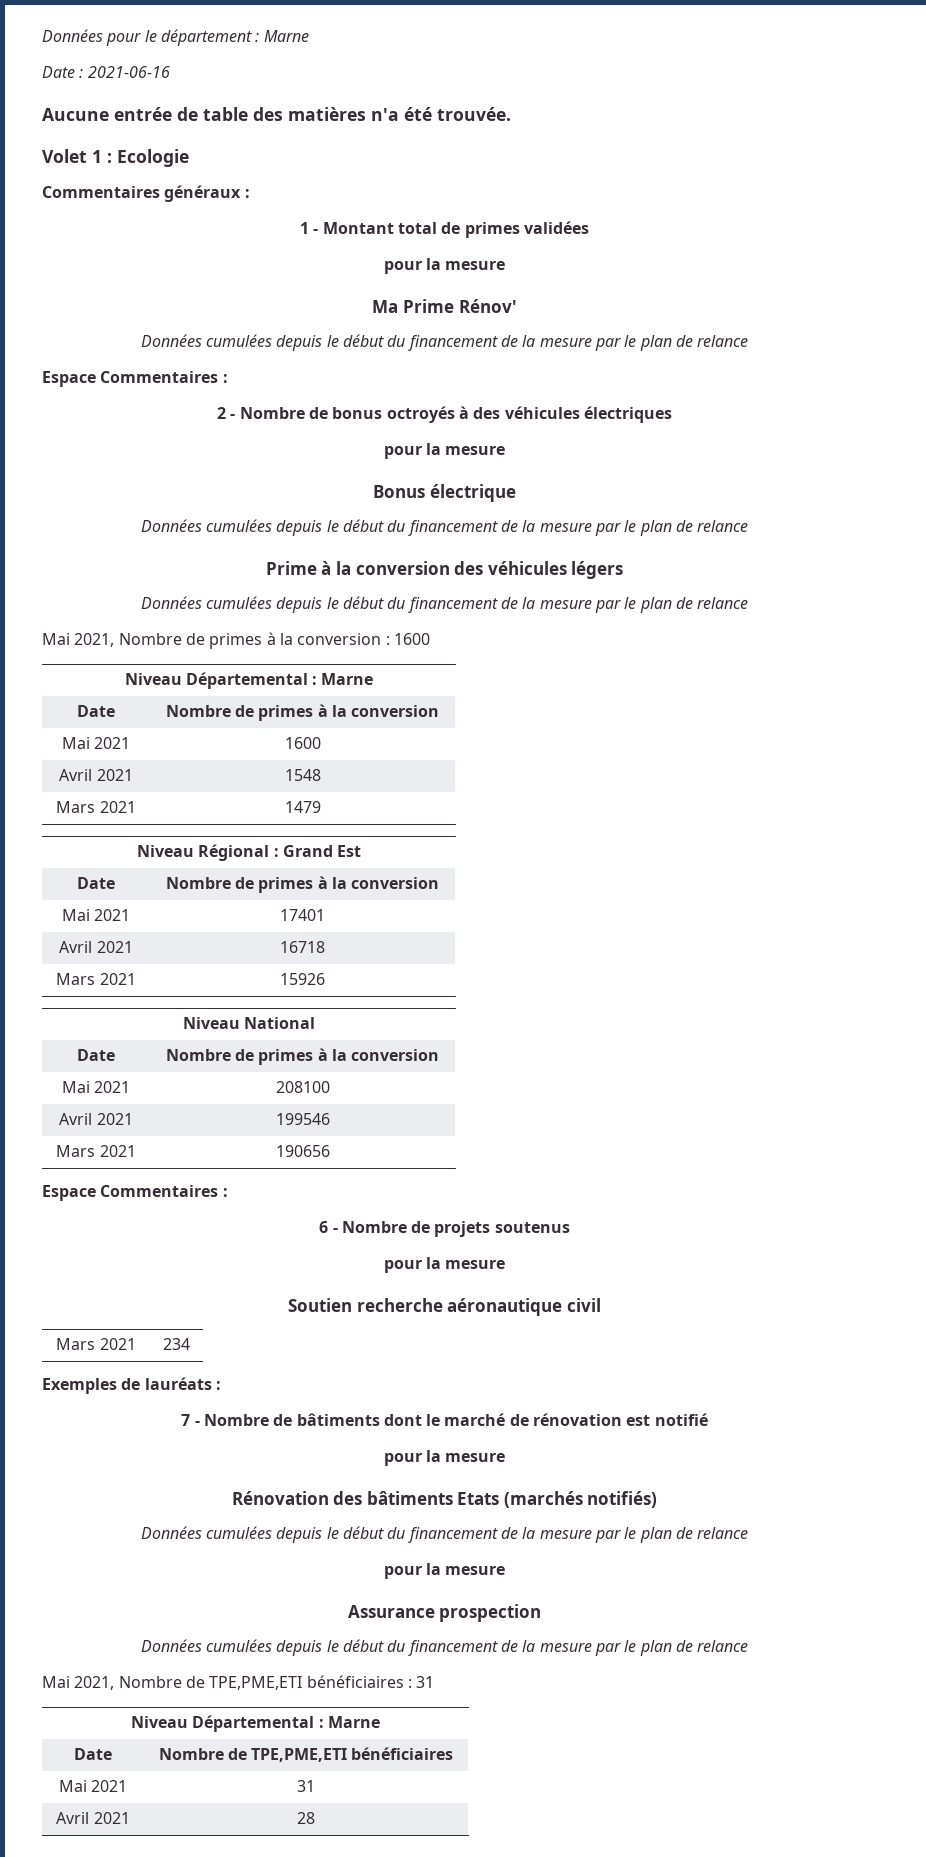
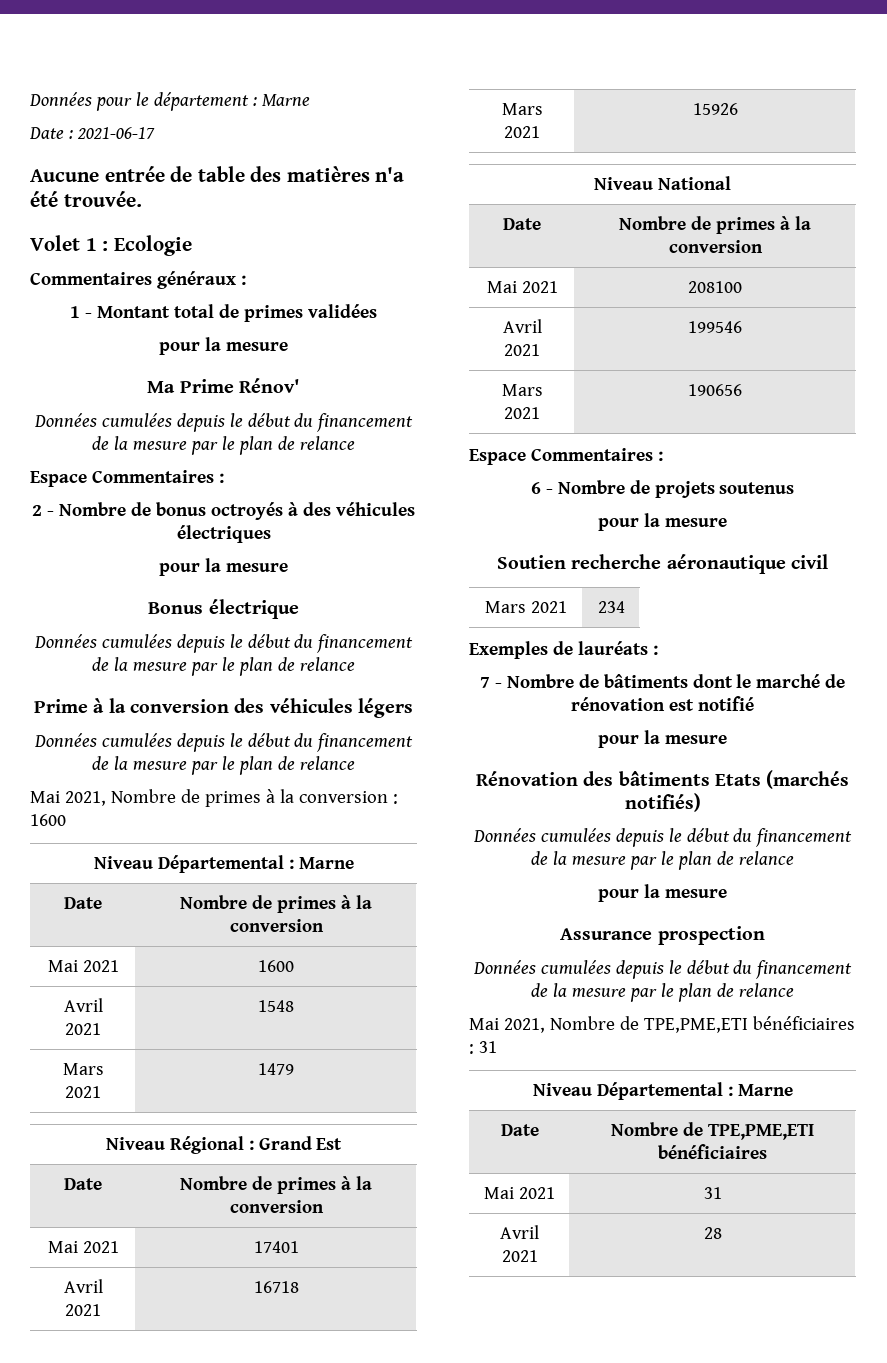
[87,66,170,78] 2021-06-16 -> [76,127,155,139] 2021-06-17

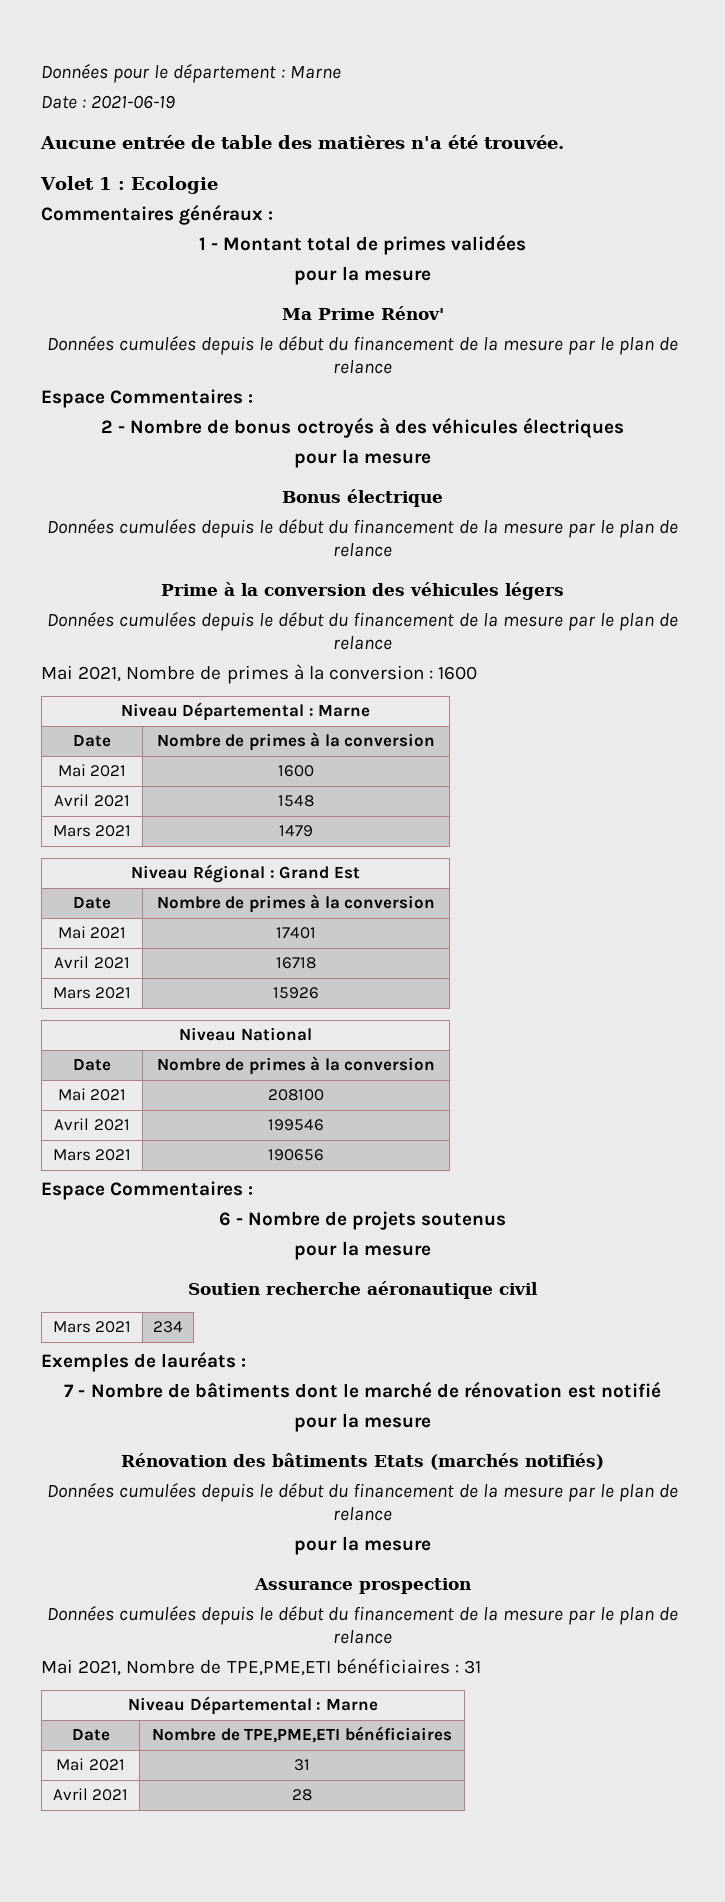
[76,127,155,139] 2021-06-17 -> [91,95,176,109] 2021-06-19

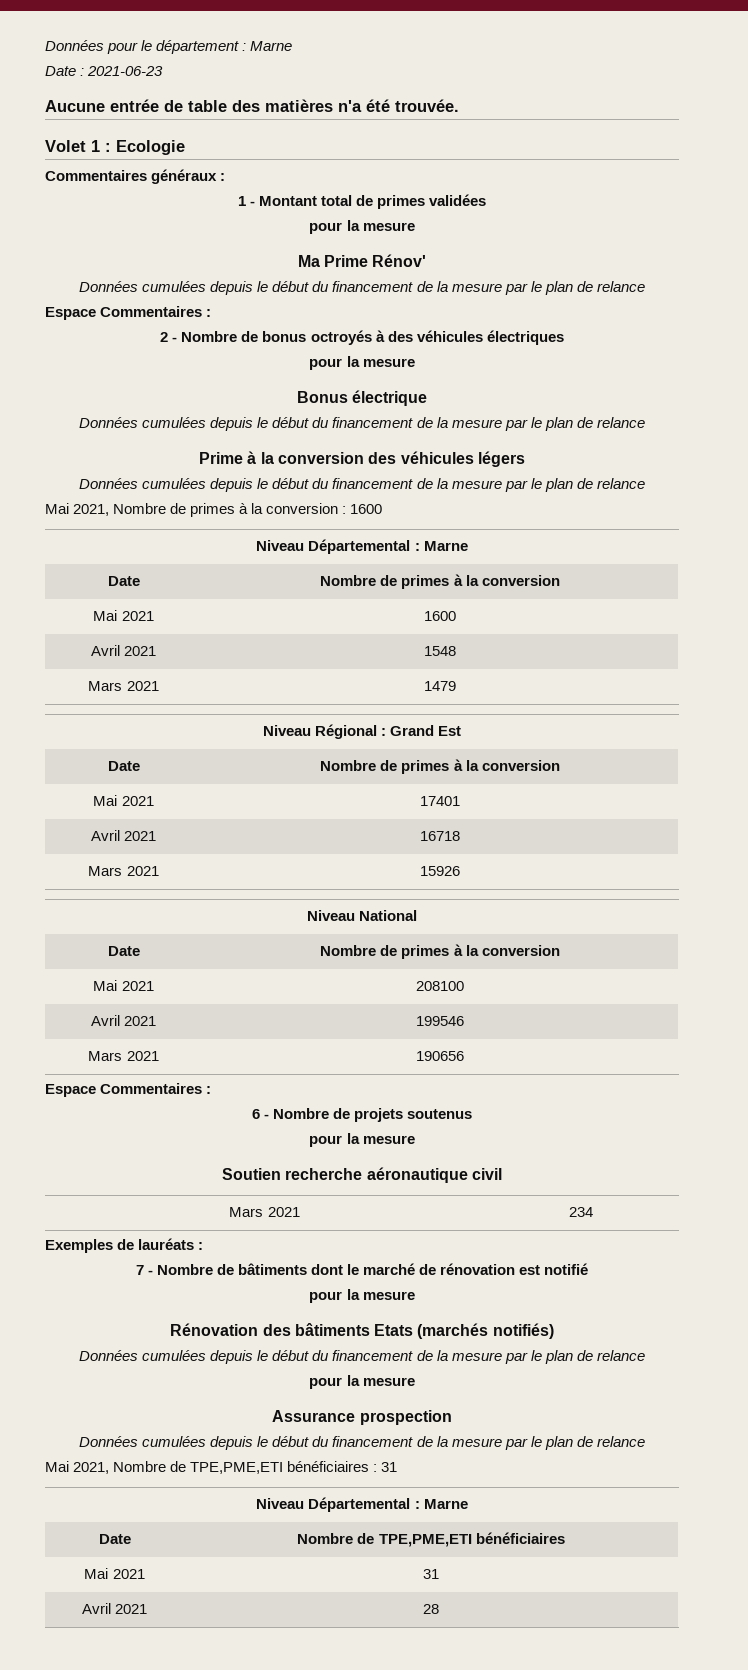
[91,95,176,109] 2021-06-19 -> [87,66,164,76] 2021-06-23

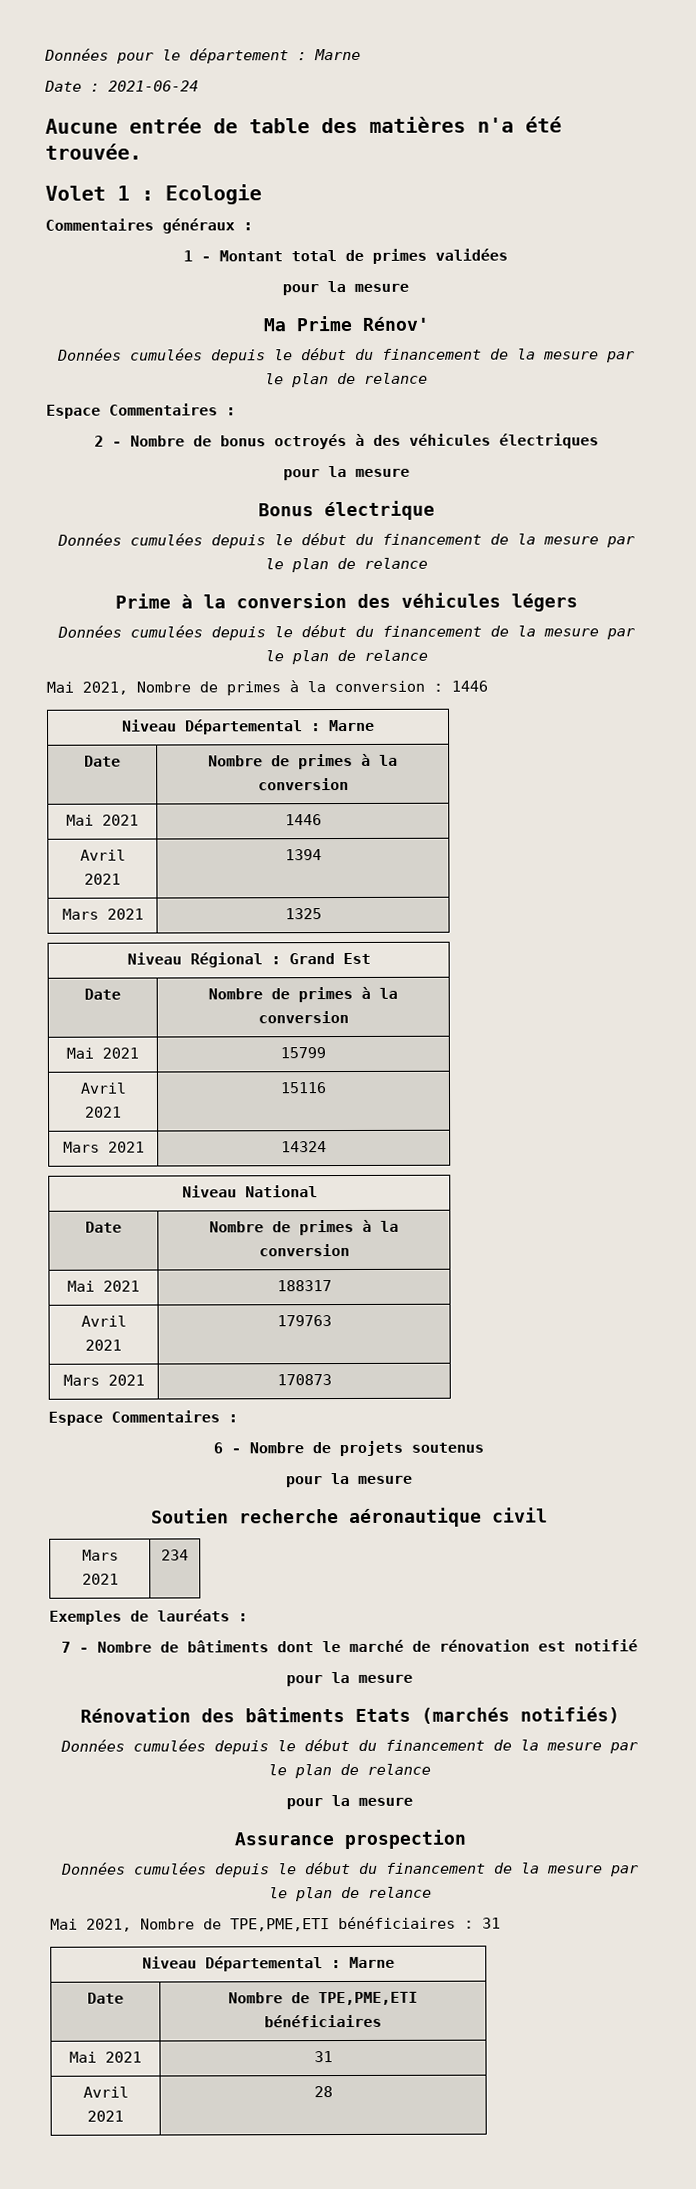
[87,66,164,76] 2021-06-23 -> [108,80,199,92] 2021-06-24
[350,504,383,514] 1600 -> [451,680,488,692] 1446
[424,611,456,621] [90,645,157,656] [424,646,456,656] [88,681,159,691] [424,681,456,691] 1600 // Avril 2021 | 1548 // Mars 2021 | 1479 -> [284,814,322,826] [79,849,126,861] [84,873,121,885] [284,849,322,861] [61,908,144,920] [284,908,322,920] 1446 // Avril 2021 | 1394 // Mars 2021 | 1325
[420,796,460,806] [90,830,157,841] [420,831,460,841] [88,866,159,876] [420,866,460,876] 17401 // Avril 2021 | 16718 // Mars 2021 | 15926 -> [280,1047,326,1059] [79,1082,126,1094] [85,1106,122,1118] [280,1082,326,1094] [62,1141,145,1153] [281,1141,327,1153] 15799 // Avril 2021 | 15116 // Mars 2021 | 14324
[416,981,464,991] [90,1015,157,1026] [416,1016,464,1026] [88,1051,159,1061] [416,1051,464,1061] 208100 // Avril 2021 | 199546 // Mars 2021 | 190656 -> [276,1280,332,1292] [80,1315,127,1327] [85,1339,122,1351] [276,1315,332,1327] [62,1374,145,1386] [276,1374,332,1386] 188317 // Avril 2021 | 179763 // Mars 2021 | 170873

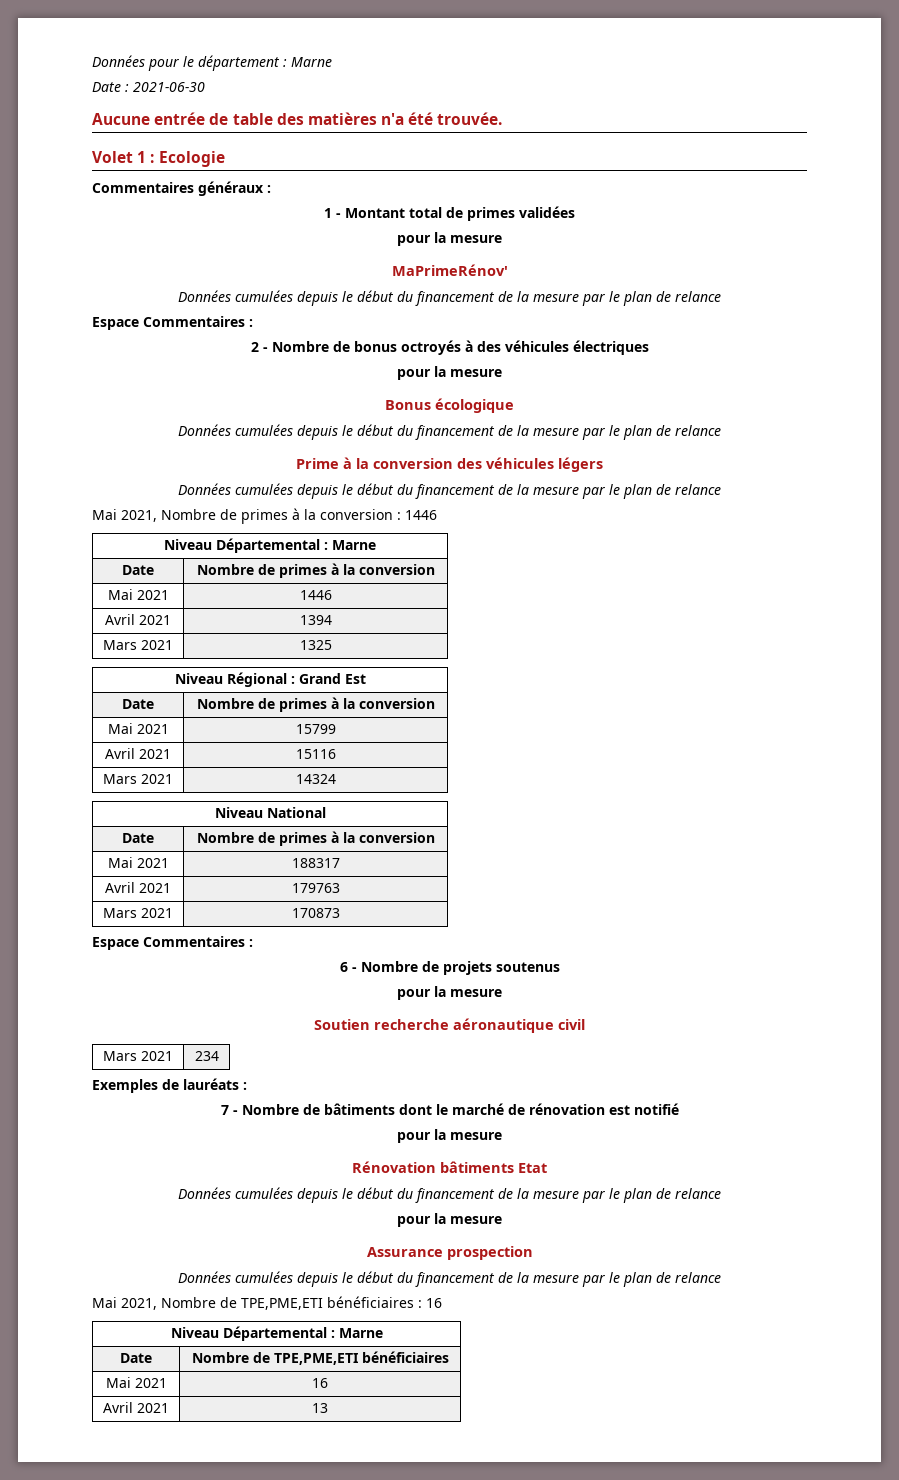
[108,80,199,92] 2021-06-24 -> [133,82,205,92] 2021-06-30
[262,315,430,332] Ma Prime Rénov' -> [391,264,508,276] MaPrimeRénov'
[324,500,435,521] électrique -> [435,398,514,413] écologique
[200,1706,620,1724] des bâtiments Etats (marchés notifiés) -> [440,1161,547,1173] bâtiments Etat
[482,1917,501,1929] 31 -> [426,1298,442,1308] 16
[313,2051,333,2063] [82,2086,129,2098] [87,2110,124,2122] [313,2086,333,2098] 31 // Avril 2021 | 28 -> [312,1378,328,1388] [103,1402,169,1413] [312,1403,328,1413] 16 // Avril 2021 | 13

